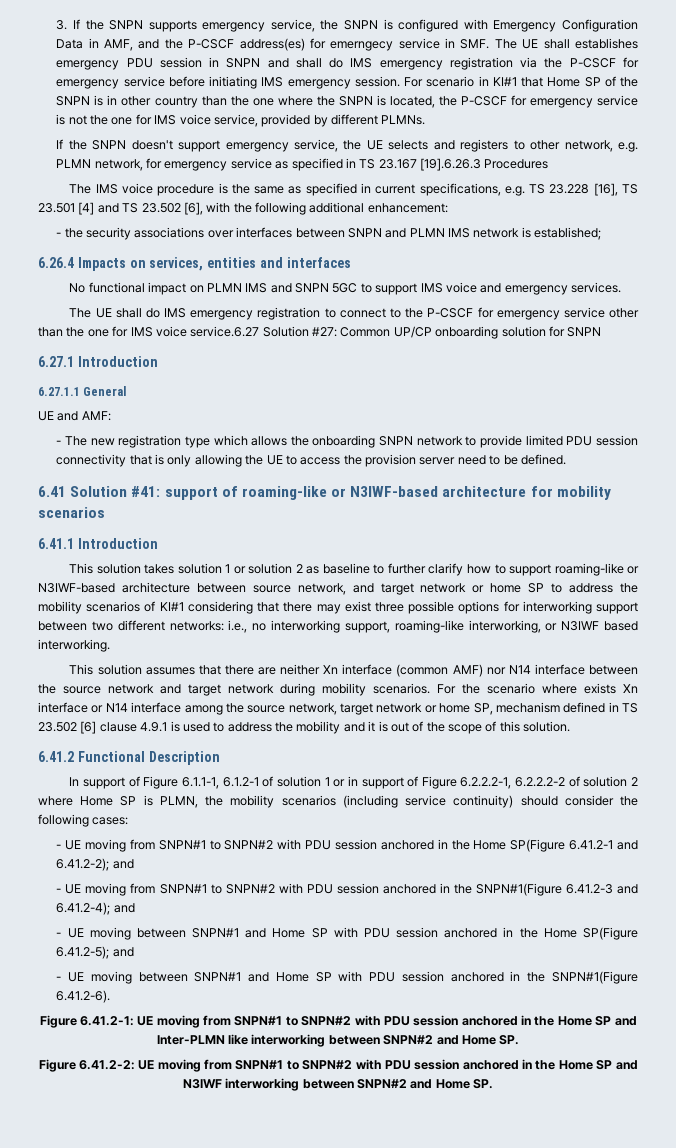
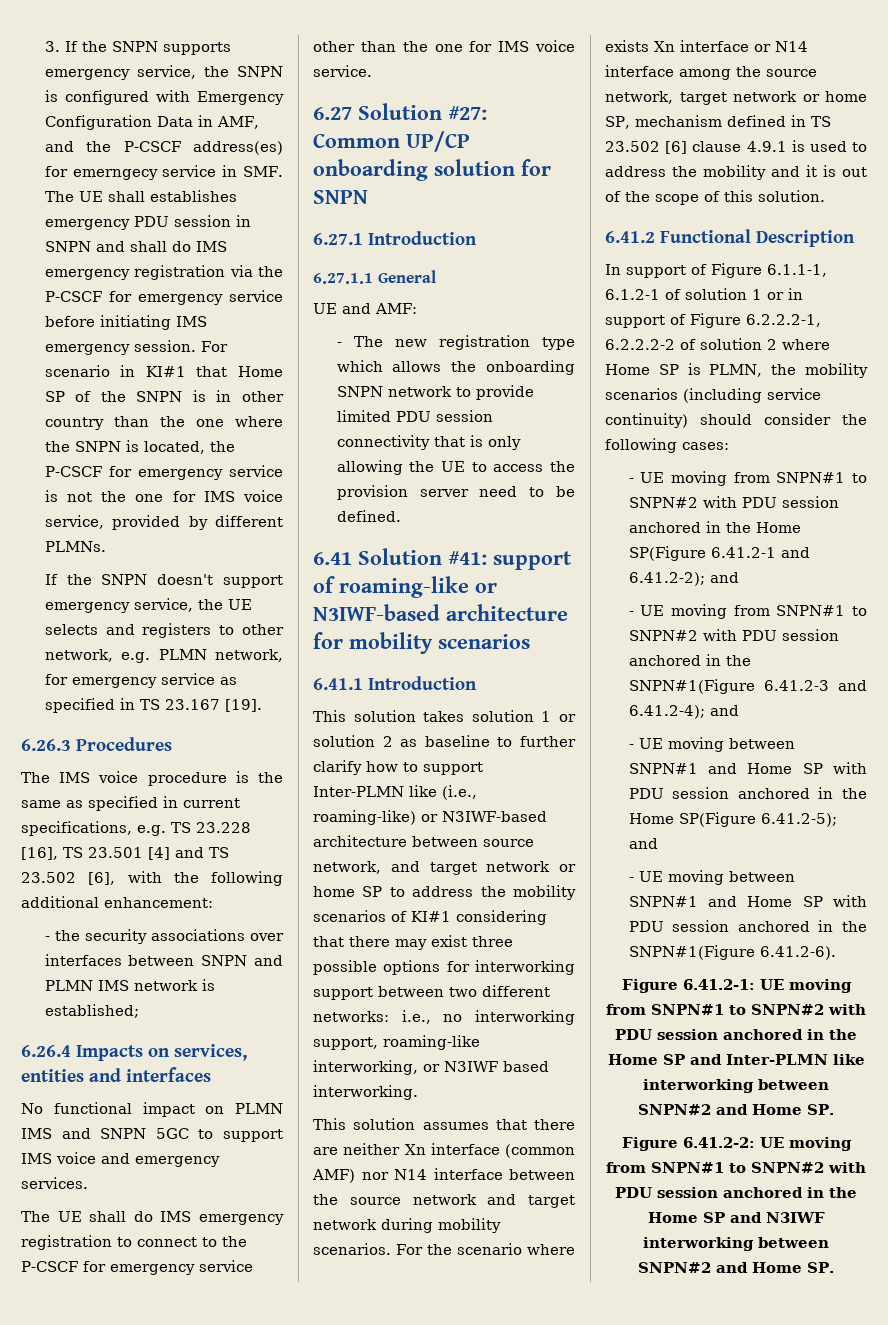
[420,158,482,171] [19].6.26.3 -> [224,699,262,712] [21,739,71,751] [19]. // 6.26.3
[190,326,260,337] service.6.27 -> [313,65,372,77] [313,107,352,120] service. // 6.27
[554,563,624,576] roaming-like -> [313,785,477,800] [313,810,416,825] Inter-PLMN like (i.e., roaming-like)

